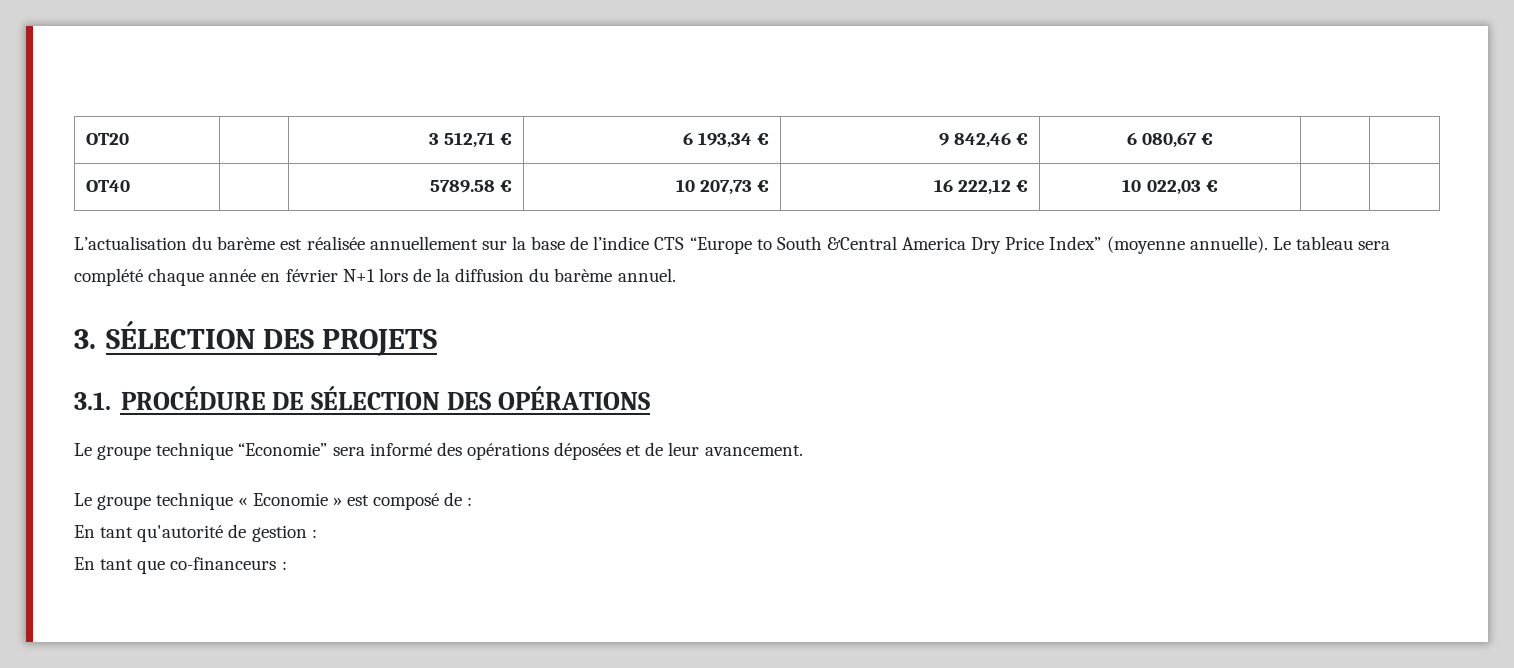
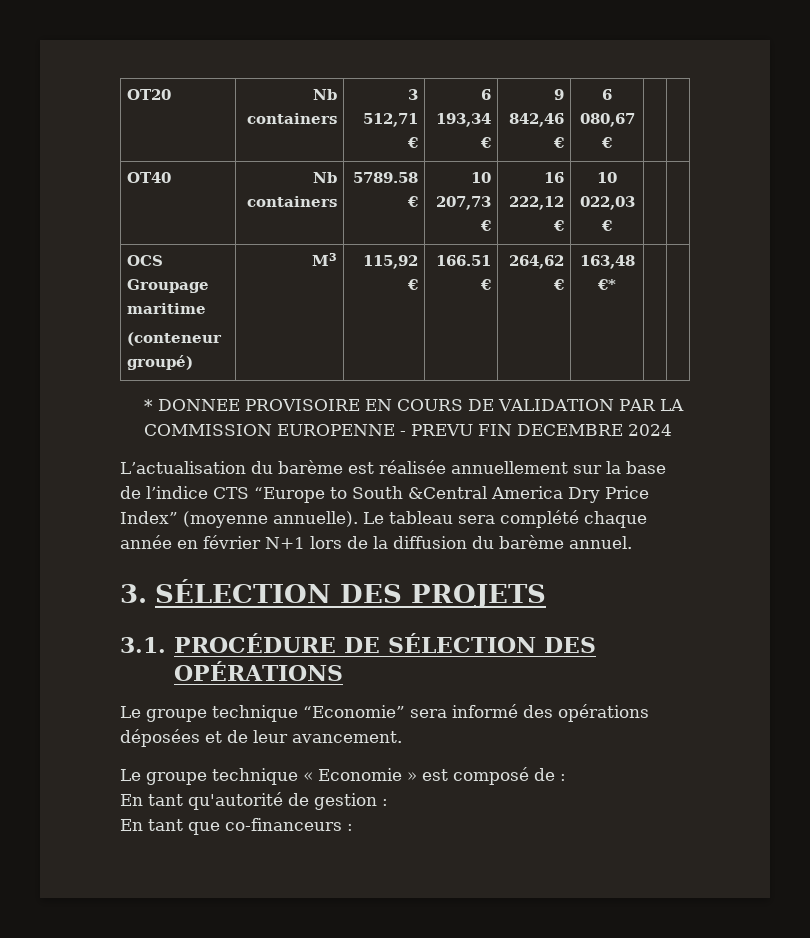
(129, 139) none -> [312,89,337,100] [246,113,337,124] Nb containers
(130, 186) none -> [312,172,337,183] [246,196,337,207] Nb containers
(1218, 186) none -> [127,255,164,266] [127,279,210,293] [127,303,207,314] [127,332,223,346] [127,355,194,370] [311,253,337,266] [362,255,418,269] [406,279,418,290] [435,255,491,266] [479,279,491,290] [508,255,564,269] [552,279,564,290] [579,255,635,269] [597,279,616,290] [143,399,684,411] [143,424,672,436] // OCS Groupage maritime // (conteneur groupé) | M3 | 115,92 € | 166.51 € | 264,62 € | 163,48 €* | | // * DONNEE PROVISOIRE EN COURS DE VALIDATION PAR LA COMMISSION EUROPENNE - PREVU FIN DECEMBRE 2024

